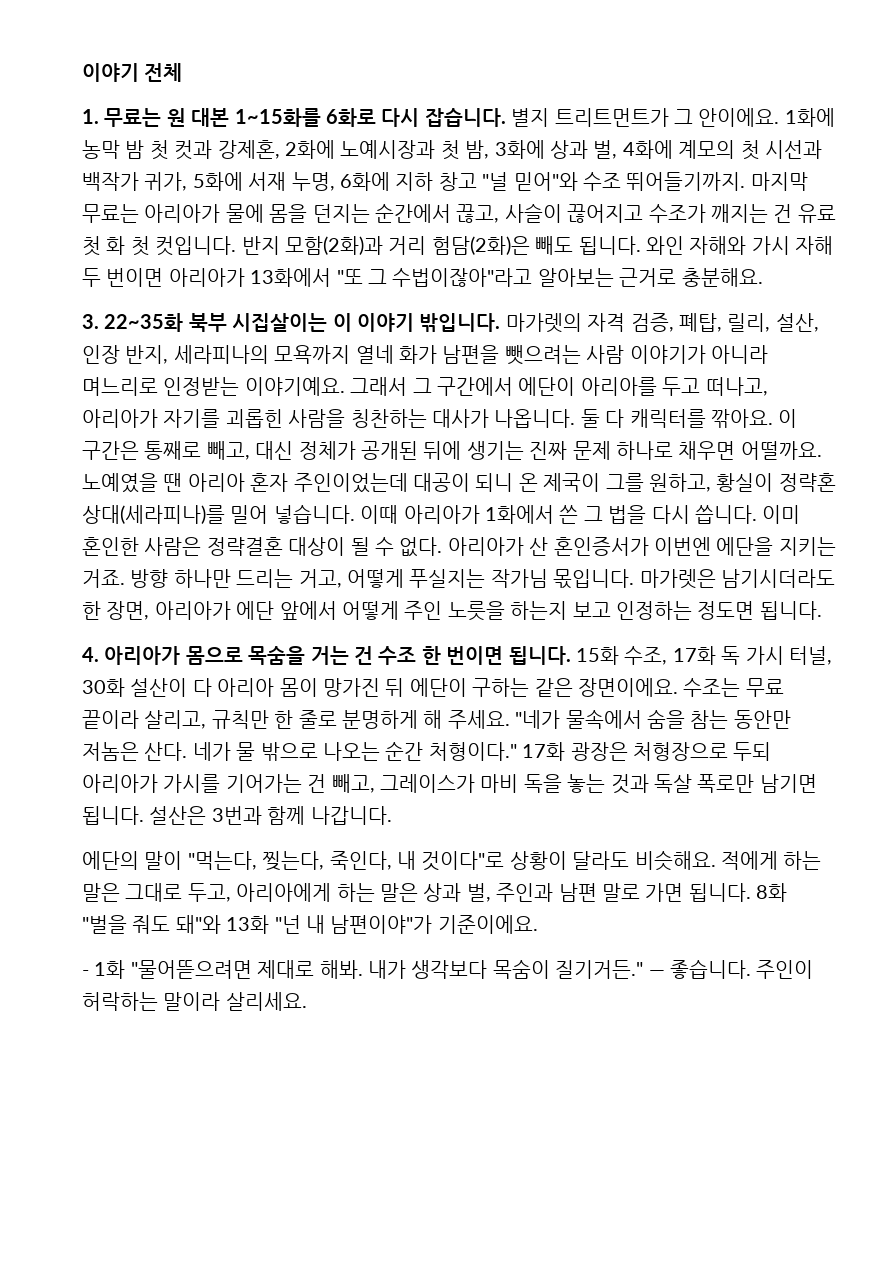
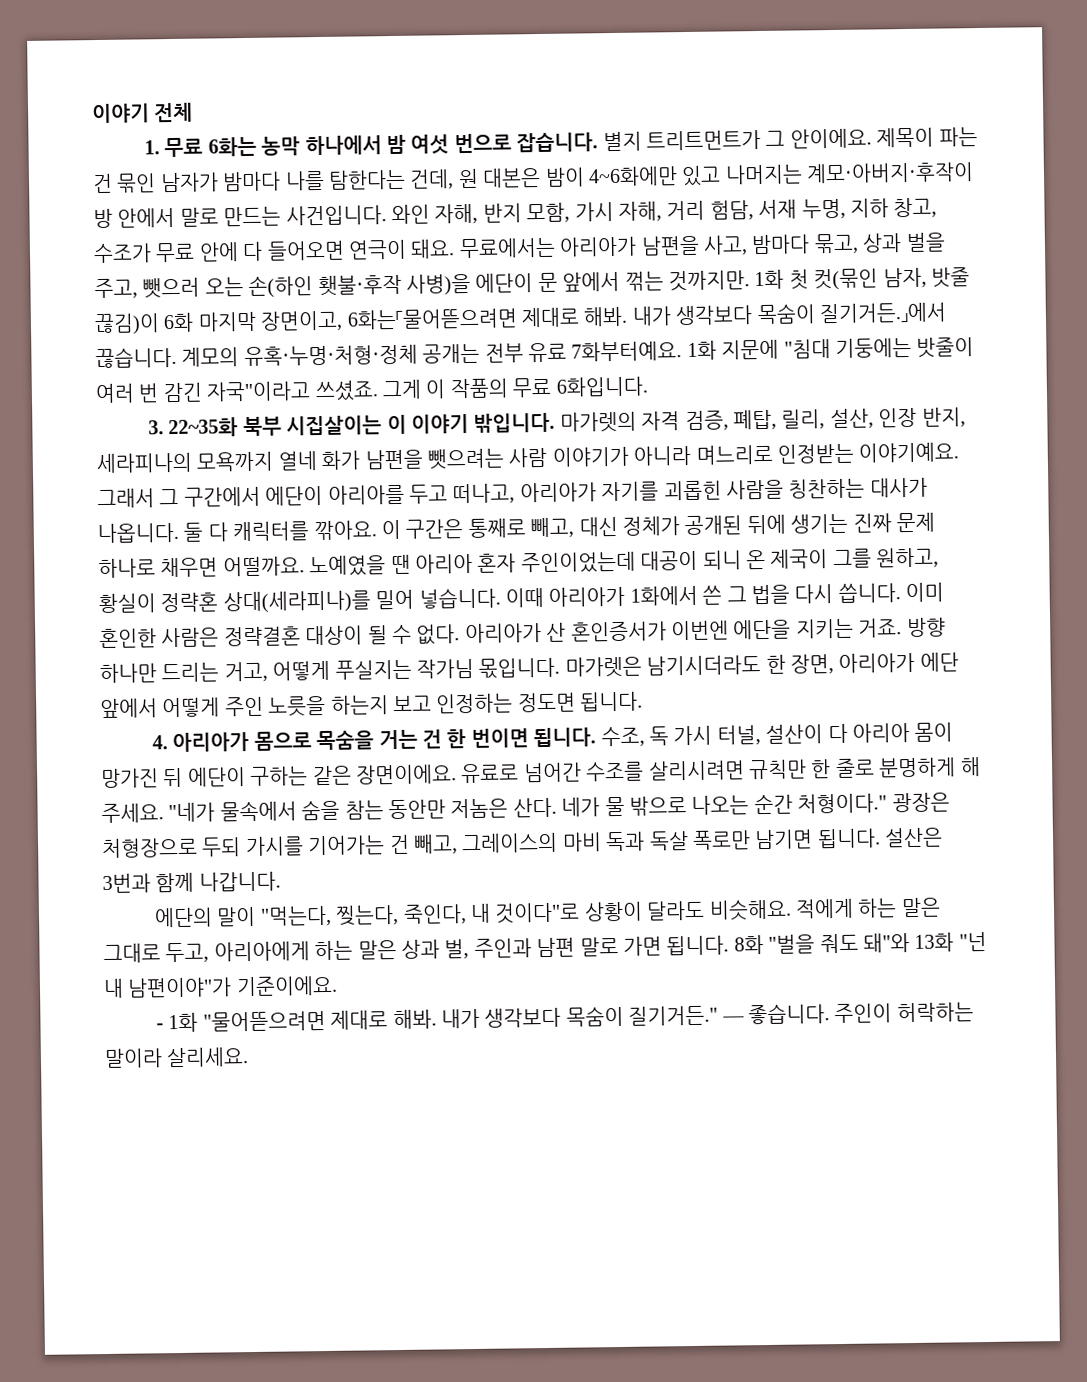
[104,108,420,127] 무료는 원 대본 1~15화를 6화로 다시 -> [164,133,512,158] 무료 6화는 농막 하나에서 밤 여섯 번으로
[784,108,835,127] [82,140,822,160] [82,172,808,191] [82,203,836,223] [82,236,834,256] [82,268,763,287] 1화에 농막 밤 첫 컷과 강제혼, 2화에 노예시장과 첫 밤, 3화에 상과 벌, 4화에 계모의 첫 시선과 백작가 귀가, 5화에 서재 누명, 6화에 지하 창고 "널 믿어"와 수조 뛰어들기까지. 마지막 무료는 아리아가 물에 몸을 던지는 순간에서 끊고, 사슬이 끊어지고 수조가 깨지는 건 유료 첫 화 첫 컷입니다. 반지 모함(2화)과 거리 험담(2화)은 빼도 됩니다. 와인 자해와 가시 자해 두 번이면 아리아가 13화에서 "또 그 수법이잖아"라고 알아보는 근거로 충분해요. -> [876,127,978,148] [92,162,975,194] [93,197,938,229] [93,232,946,264] [94,267,970,300] [94,302,947,336] [95,337,975,369] [95,376,648,404] 제목이 파는 건 묶인 남자가 밤마다 나를 탐한다는 건데, 원 대본은 밤이 4~6화에만 있고 나머지는 계모·아버지·후작이 방 안에서 말로 만드는 사건입니다. 와인 자해, 반지 모함, 가시 자해, 거리 험담, 서재 누명, 지하 창고, 수조가 무료 안에 다 들어오면 연극이 돼요. 무료에서는 아리아가 남편을 사고, 밤마다 묶고, 상과 벌을 주고, 뺏으러 오는 손(하인 횃불·후작 사병)을 에단이 문 앞에서 꺾는 것까지만. 1화 첫 컷(묶인 남자, 밧줄 끊김)이 6화 마지막 장면이고, 6화는「물어뜯으려면 제대로 해봐. 내가 생각보다 목숨이 질기거든.」에서 끊습니다. 계모의 유혹·누명·처형·정체 공개는 전부 유료 7화부터예요. 1화 지문에 "침대 기둥에는 밧줄이 여러 번 감긴 자국"이라고 쓰셨죠. 그게 이 작품의 무료 6화입니다.
[378,646,417,665] 수조 -> (442, 739) none
[575,646,716,665] 15화 수조, 17화 -> [600,726,645,748] 수조,
[82,678,125,697] 30화 -> (761, 735) none
[683,678,784,697] [82,710,207,729] 수조는 무료 끝이라 살리고, -> [460,760,745,784] 유료로 넘어간 수조를 살리시려면
[522,742,566,761] 17화 -> (888, 803) none
[82,774,158,793] 아리아가 -> (242, 847) none
[380,774,649,794] 그레이스가 마비 독을 놓는 것과 -> [461,831,646,854] 그레이스의 마비 독과

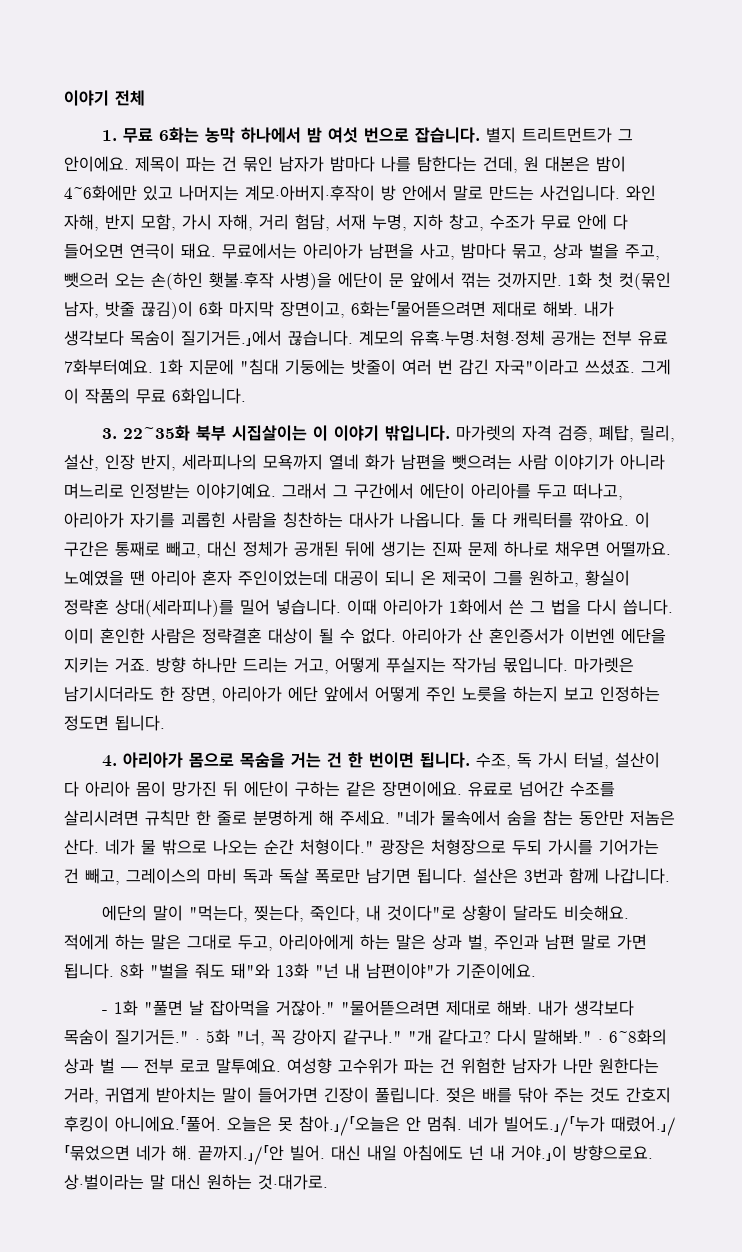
(199, 1022) none -> [143,1000,335,1016] "풀면 날 잡아먹을 거잖아."
[721,1002,974,1025] [104,1047,250,1069] — 좋습니다. 주인이 허락하는 말이라 살리세요. -> [195,1029,667,1046] [64,1058,659,1074] [64,1087,671,1104] [64,1116,676,1136] [64,1145,653,1165] [64,1174,328,1190] · 5화 "너, 꼭 강아지 같구나." "개 같다고? 다시 말해봐." · 6~8화의 상과 벌 — 전부 로코 말투예요. 여성향 고수위가 파는 건 위험한 남자가 나만 원한다는 거라, 귀엽게 받아치는 말이 들어가면 긴장이 풀립니다. 젖은 배를 닦아 주는 것도 간호지 후킹이 아니에요.「풀어. 오늘은 못 참아.」/「오늘은 안 멈춰. 네가 빌어도.」/「누가 때렸어.」/「묶었으면 네가 해. 끝까지.」/「안 빌어. 대신 내일 아침에도 넌 내 거야.」이 방향으로요. 상·벌이라는 말 대신 원하는 것·대가로.

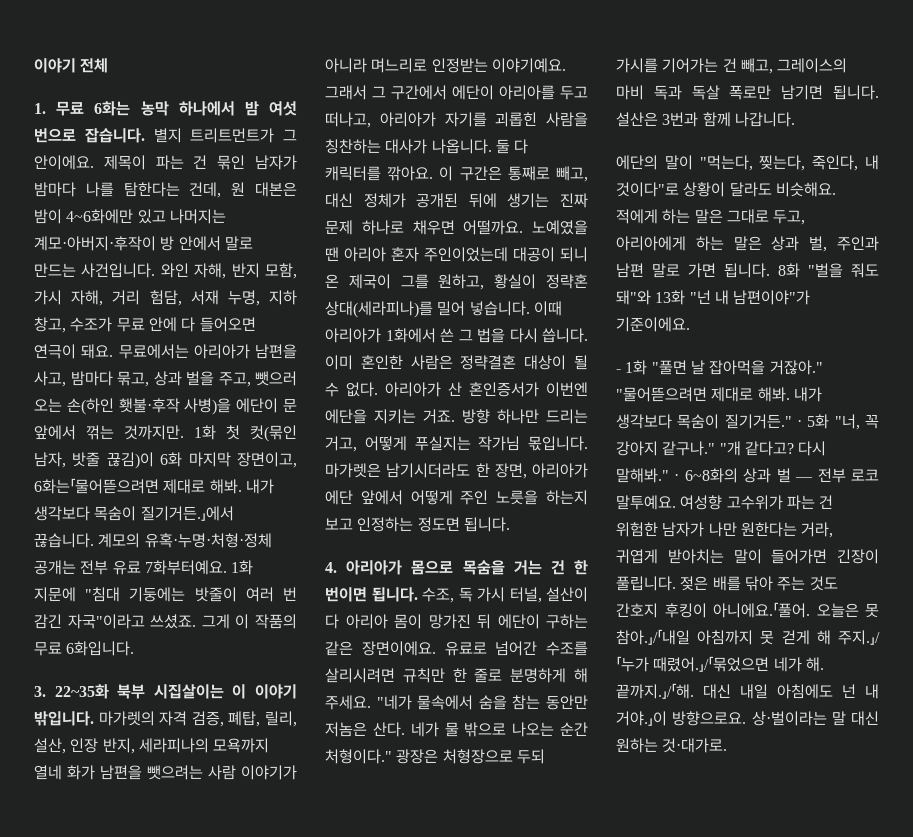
[355,1116,554,1132] 오늘은 안 멈춰. 네가 빌어도. -> [662,630,870,645] 내일 아침까지 못 걷게 해 주지.
[269,1145,325,1161] 안 빌어. -> [676,684,694,699] 해.

